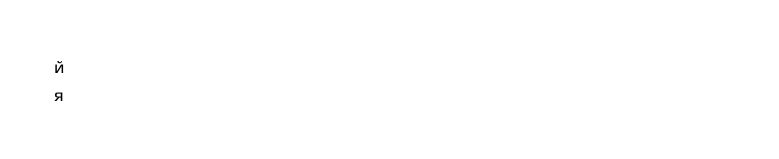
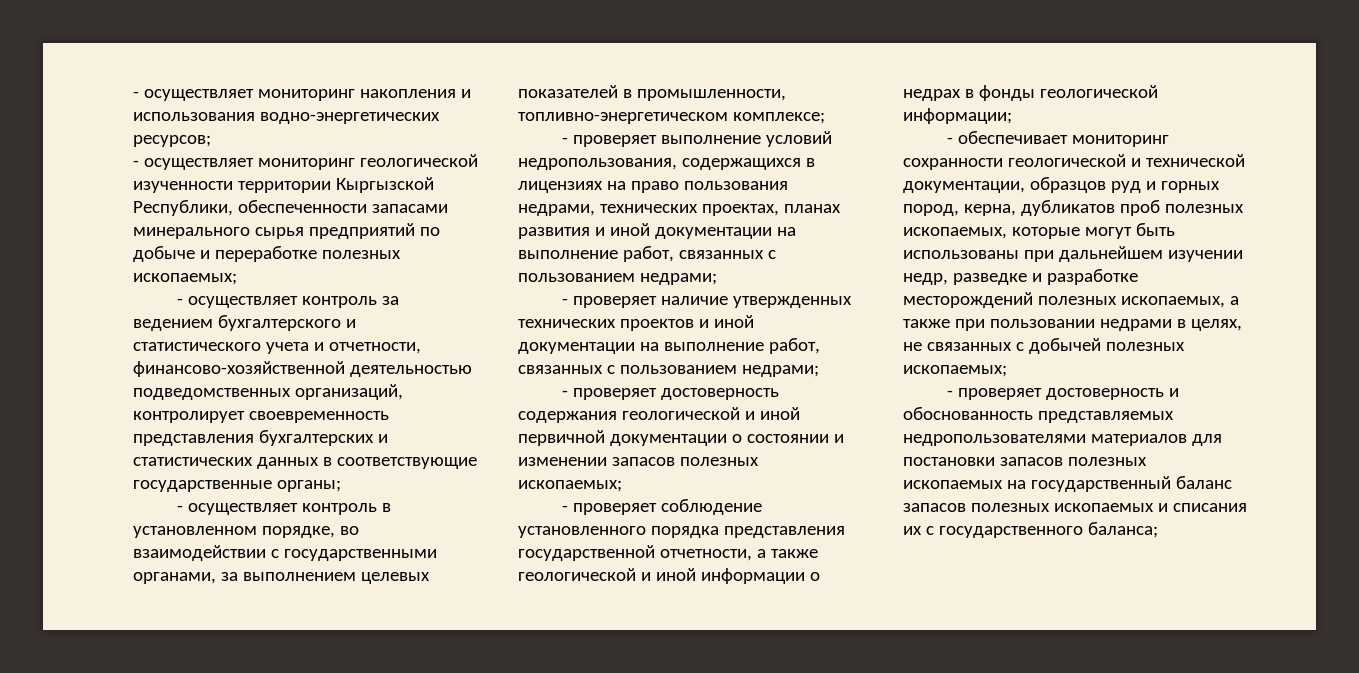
[54,61,64,73] [54,92,64,101] й // я -> [133,89,471,101] [133,112,440,124] [133,135,211,147] [133,154,478,170] [133,177,434,193] [133,200,448,216] [133,223,440,239] [133,246,401,262] [133,273,237,285] [177,296,400,308] [133,315,356,331] [133,342,421,354] [133,361,472,377] [133,384,403,400] [133,411,389,423] [133,430,388,446] [133,457,477,469] [133,480,341,492] [177,503,392,515] [133,526,359,538] [133,545,437,561] [133,572,430,584] [518,85,786,101] [518,112,825,124] [562,131,833,147] [518,158,815,170] [518,181,788,193] [518,204,841,216] [518,223,796,239] [518,246,776,262] [518,273,717,285] [562,296,853,308] [518,315,754,331] [518,338,820,354] [518,365,819,377] [562,388,780,400] [518,407,800,423] [518,430,844,446] [518,457,759,466] [518,480,622,492] [562,499,763,515] [518,526,845,538] [518,545,818,561] [518,568,820,584] [903,85,1158,101] [903,108,1012,124] [947,131,1170,147] [903,154,1245,170] [903,177,1220,193] [903,200,1244,216] [903,223,1175,239] [903,246,1243,262] [903,269,1138,285] [903,292,1239,308] [903,319,1242,331] [903,338,1185,354] [903,365,1007,377] [947,388,1180,400] [903,407,1174,423] [903,434,1222,446] [903,457,1147,466] [903,476,1232,492] [903,503,1247,512] [903,522,1158,538] - осуществляет мониторинг накопления и использования водно-энергетических ресурсов; // - осуществляет мониторинг геологической изученности территории Кыргызской Республики, обеспеченности запасами минерального сырья предприятий по добыче и переработке полезных ископаемых; // - осуществляет контроль за ведением бухгалтерского и статистического учета и отчетности, финансово-хозяйственной деятельностью подведомственных организаций, контролирует своевременность представления бухгалтерских и статистических данных в соответствующие государственные органы; // - осуществляет контроль в установленном порядке, во взаимодействии с государственными органами, за выполнением целевых показателей в промышленности, топливно-энергетическом комплексе; // - проверяет выполнение условий недропользования, содержащихся в лицензиях на право пользования недрами, технических проектах, планах развития и иной документации на выполнение работ, связанных с пользованием недрами; // - проверяет наличие утвержденных технических проектов и иной документации на выполнение работ, связанных с пользованием недрами; // - проверяет достоверность содержания геологической и иной первичной документации о состоянии и изменении запасов полезных ископаемых; // - проверяет соблюдение установленного порядка представления государственной отчетности, а также геологической и иной информации о недрах в фонды геологической информации; // - обеспечивает мониторинг сохранности геологической и технической документации, образцов руд и горных пород, керна, дубликатов проб полезных ископаемых, которые могут быть использованы при дальнейшем изучении недр, разведке и разработке месторождений полезных ископаемых, а также при пользовании недрами в целях, не связанных с добычей полезных ископаемых; // - проверяет достоверность и обоснованность представляемых недропользователями материалов для постановки запасов полезных ископаемых на государственный баланс запасов полезных ископаемых и списания их с государственного баланса;

